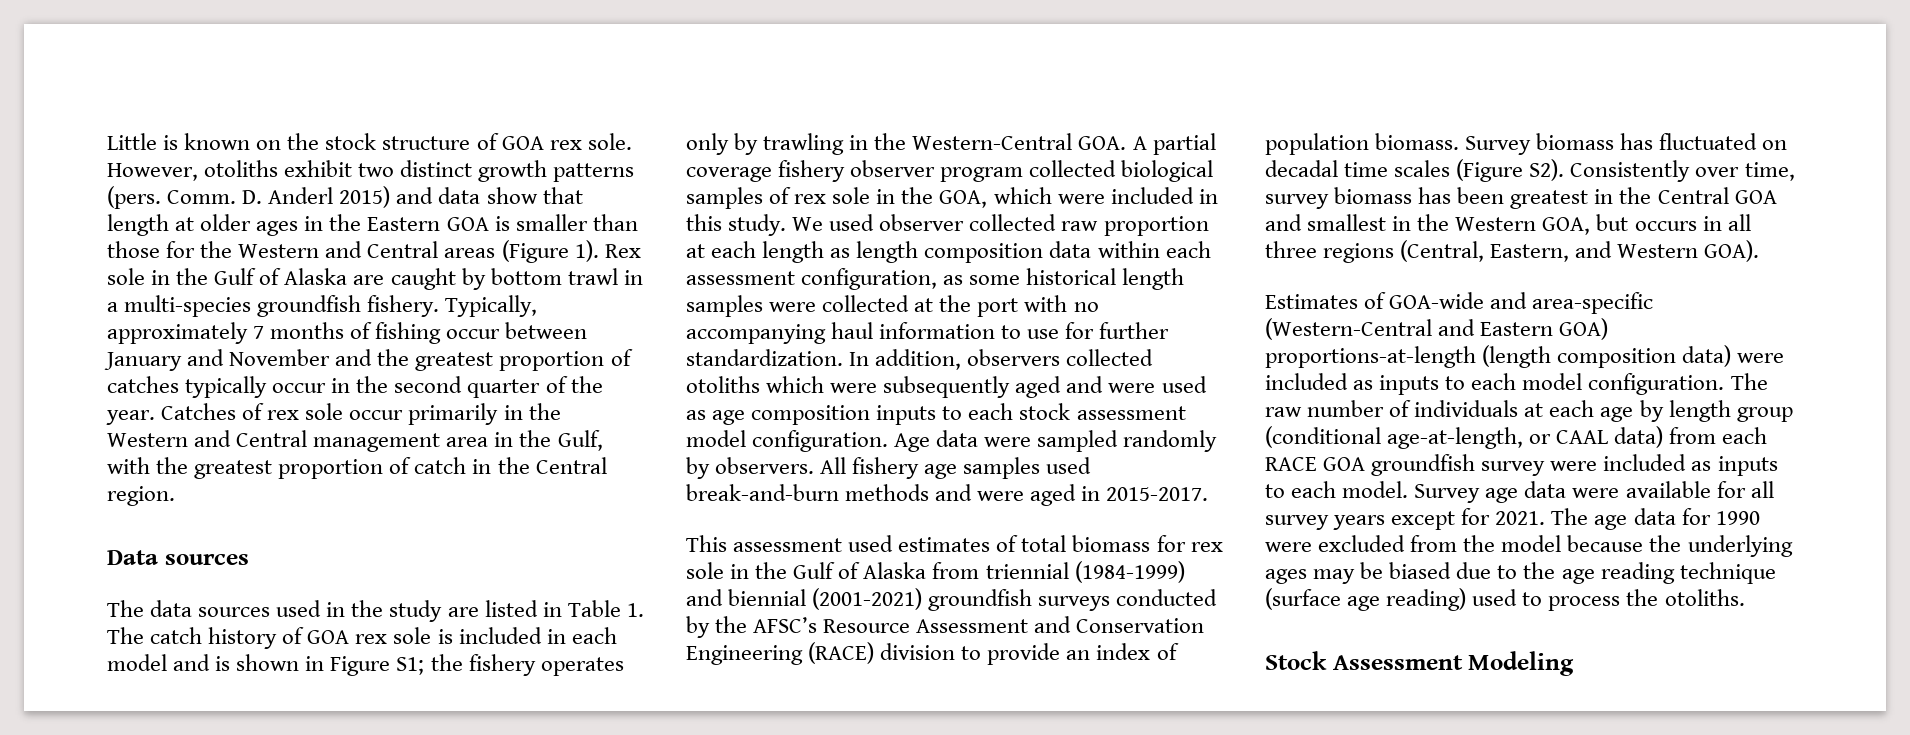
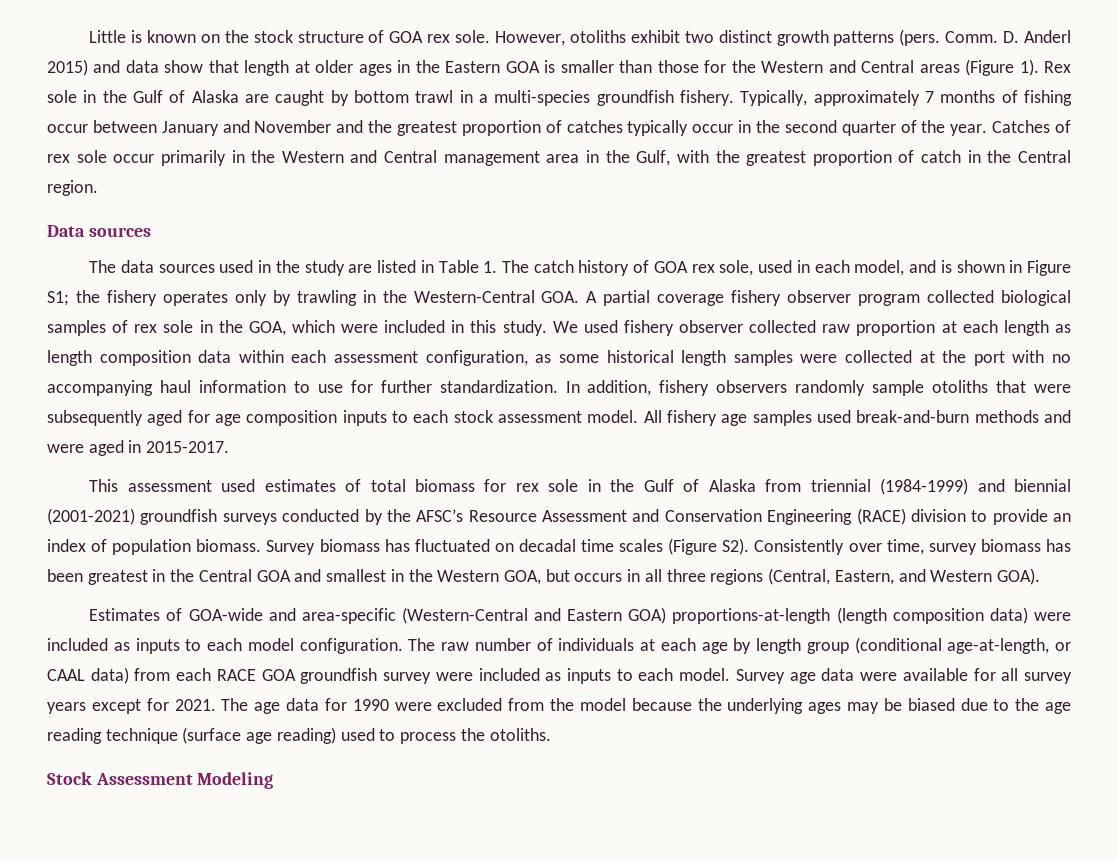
[393,627,542,644] sole is included -> [719,260,793,276] sole, used
[107,654,167,671] model -> [854,260,905,276] model,
(875, 222) none -> [623,320,674,336] fishery
[967,349,1154,366] [686,376,1207,398] [686,410,706,420] observers collected otoliths which were subsequently aged and were used as -> [659,380,1071,396] [47,410,210,426] fishery observers randomly sample otoliths that were subsequently aged for
[686,430,1218,452] [686,457,815,479] model configuration. Age data were sampled randomly by observers. -> [587,410,639,423] model.

